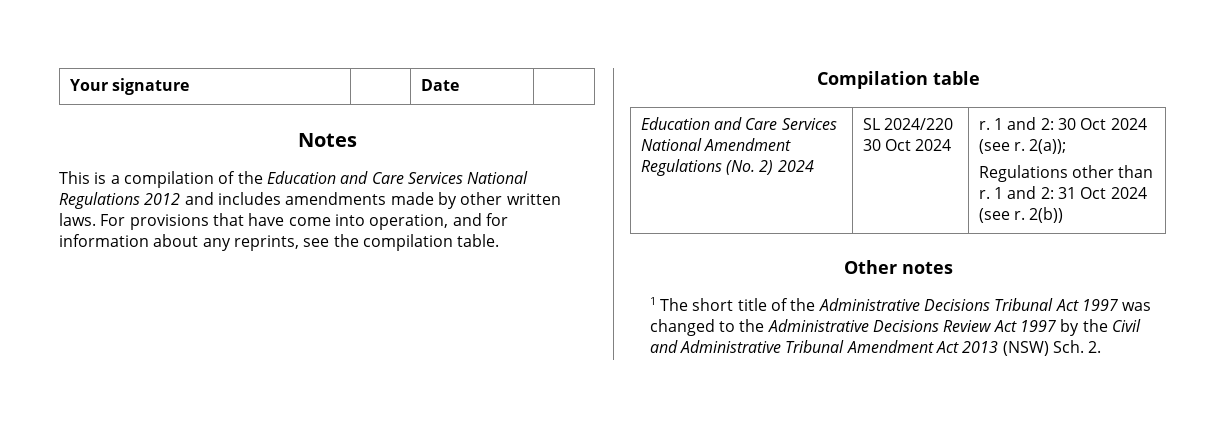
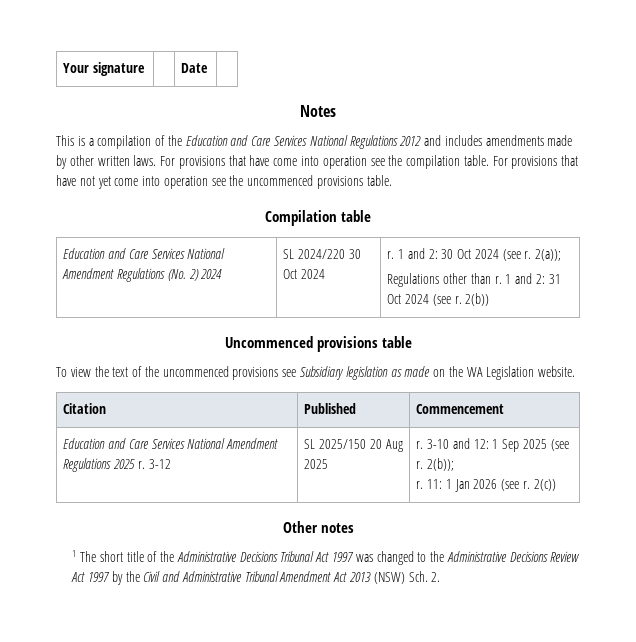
[369,213,508,230] [59,234,453,251] operation, and for information about any reprints, see the compilation -> [322,155,579,169] [56,175,364,189] operation see the compilation table. For provisions that have not yet come into operation see the uncommenced provisions
(1064, 215) none -> [224,336,412,352] [56,366,576,380] [63,403,107,414] [304,403,357,414] [416,404,505,414] [63,438,279,449] [63,458,171,472] [304,439,403,452] [304,459,329,469] [416,438,569,452] [416,458,455,471] [416,479,556,492] // Uncommenced provisions table // To view the text of the uncommenced provisions see Subsidiary legislation as made on the WA Legislation website. // Citation | Published | Commencement // Education and Care Services National Amendment Regulations 2025 r. 3-12 | SL 2025/150 20 Aug 2025 | r. 3-10 and 12: 1 Sep 2025 (see r. 2(b)); // r. 11: 1 Jan 2026 (see r. 2(c))

